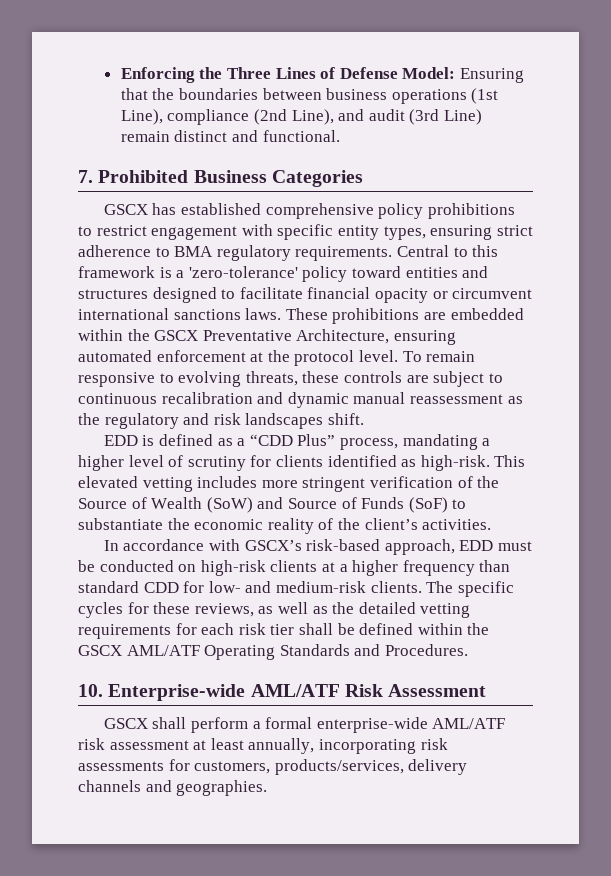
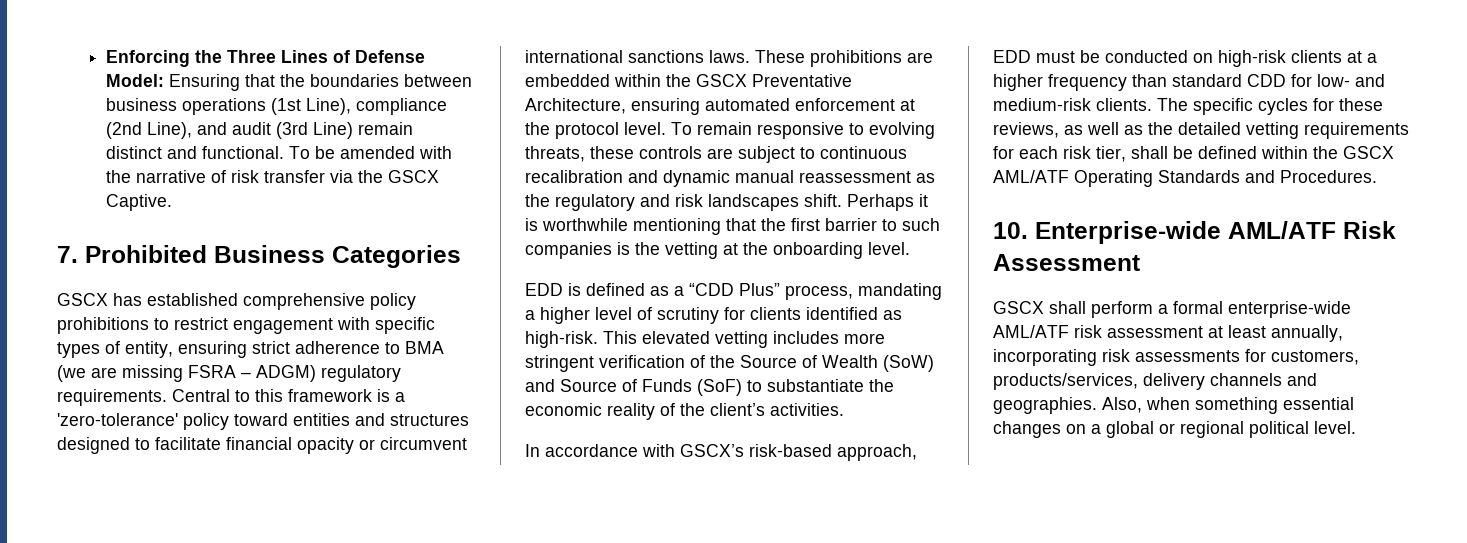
(340, 136) none -> [289,146,453,159] [106,170,440,183] [106,194,173,211] To be amended with the narrative of risk transfer via the GSCX Captive.
[337,225,426,240] entity types, -> [57,341,173,358] types of entity,
(214, 251) none -> [57,365,316,382] (we are missing FSRA – ADGM)
(364, 419) none -> [847,194,928,211] [525,218,940,235] [525,242,910,259] Perhaps it is worthwhile mentioning that the first barrier to such companies is the vetting at the onboarding level.
[270,624,295,635] tier -> [1096,146,1126,162] tier,
(268, 788) none -> [1102,397,1354,414] [993,421,1356,438] Also, when something essential changes on a global or regional political level.

